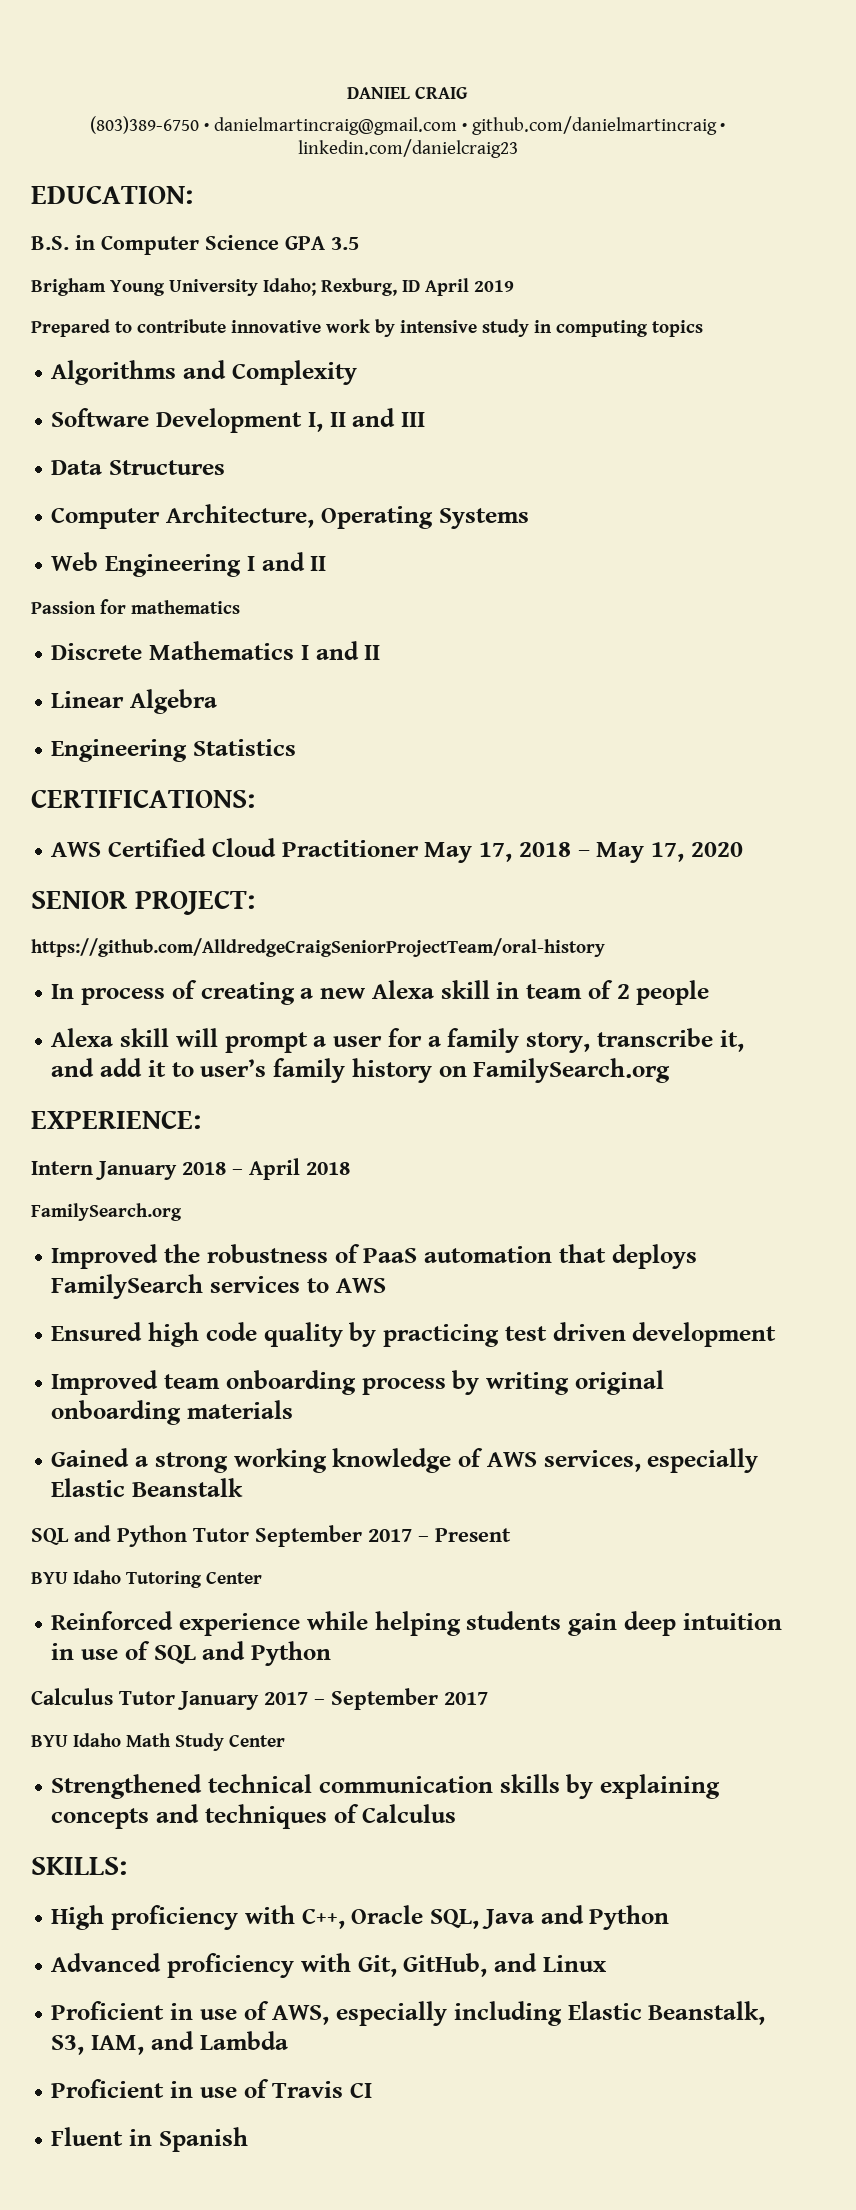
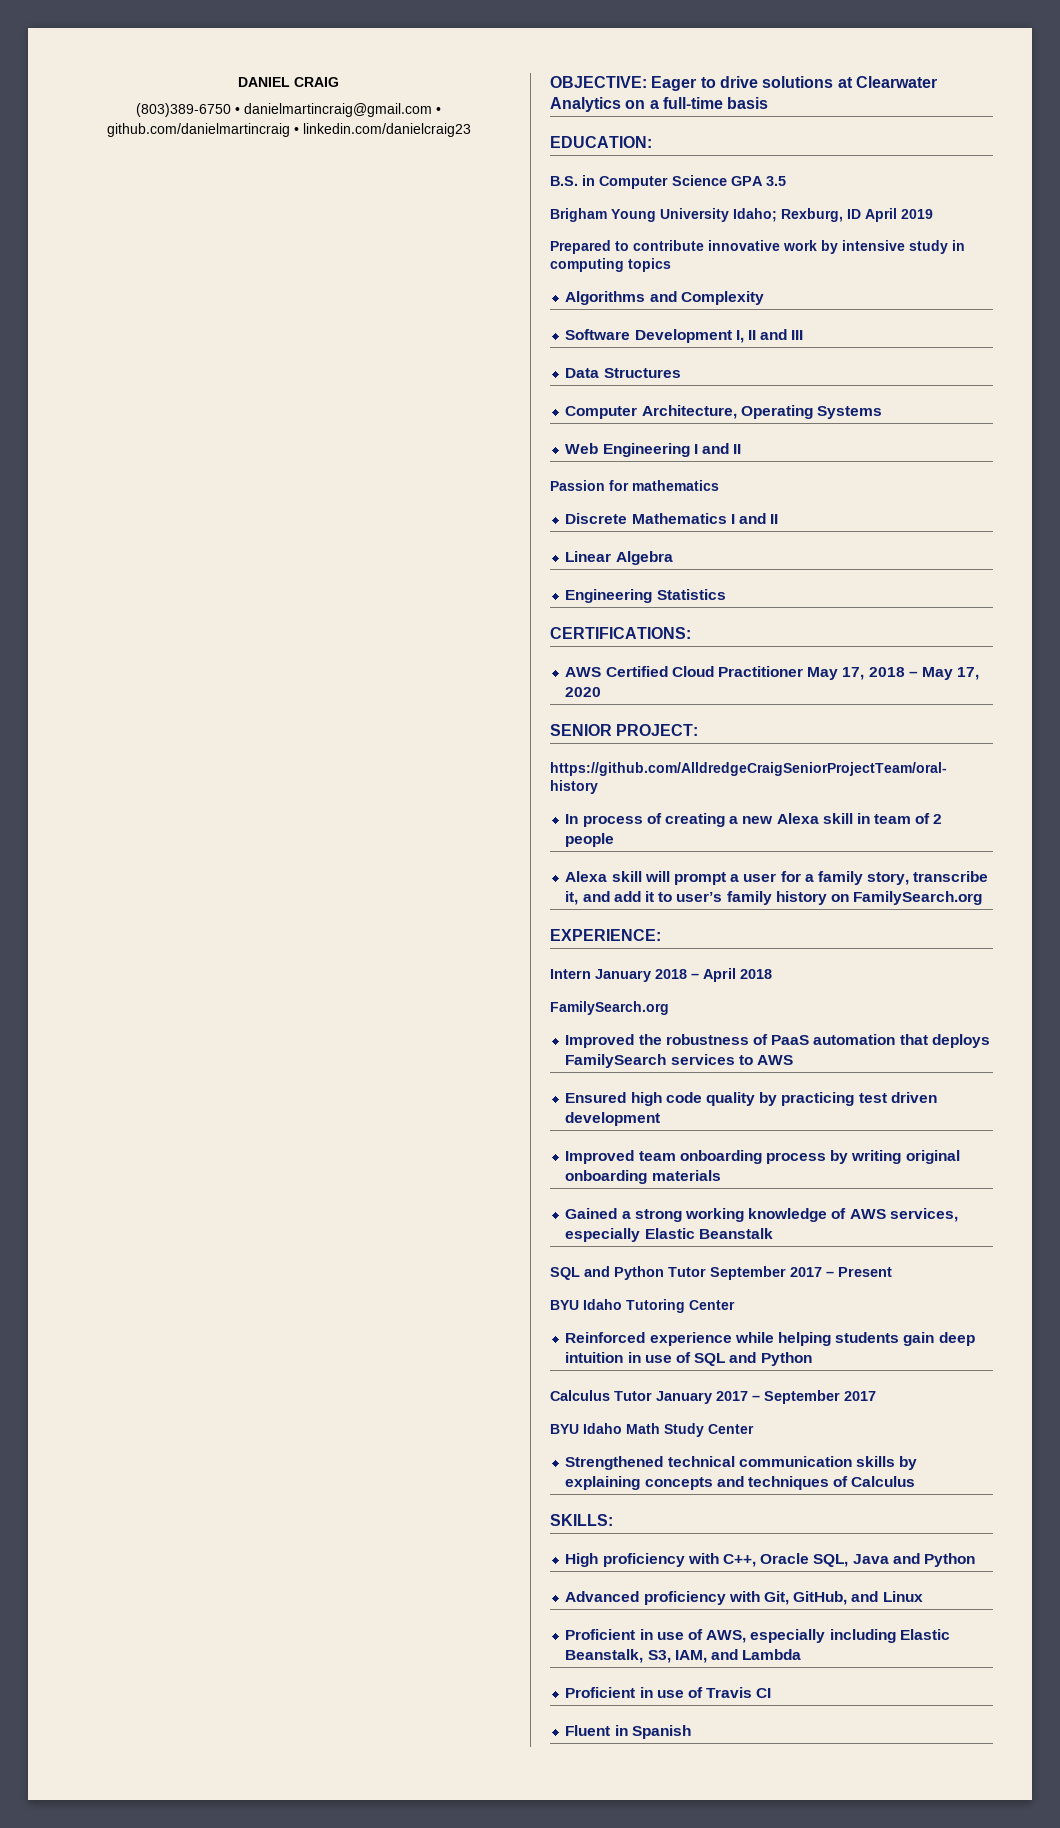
(518, 148) none -> [550,76,937,91] [550,97,769,112] // OBJECTIVE: Eager to drive solutions at Clearwater Analytics on a full-time basis

